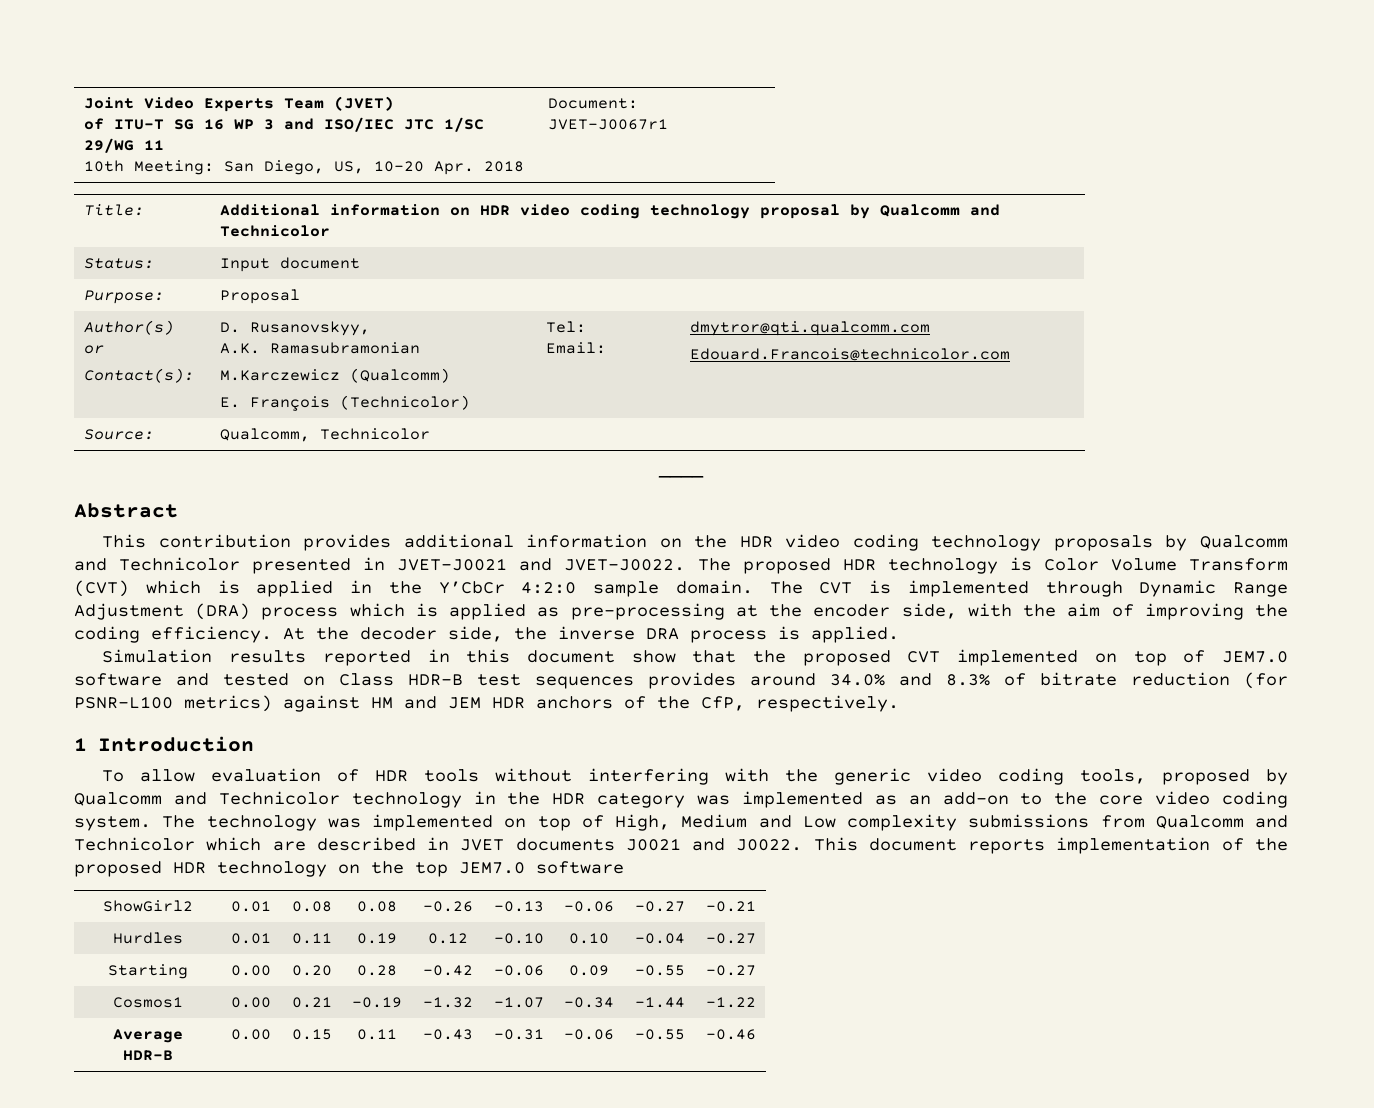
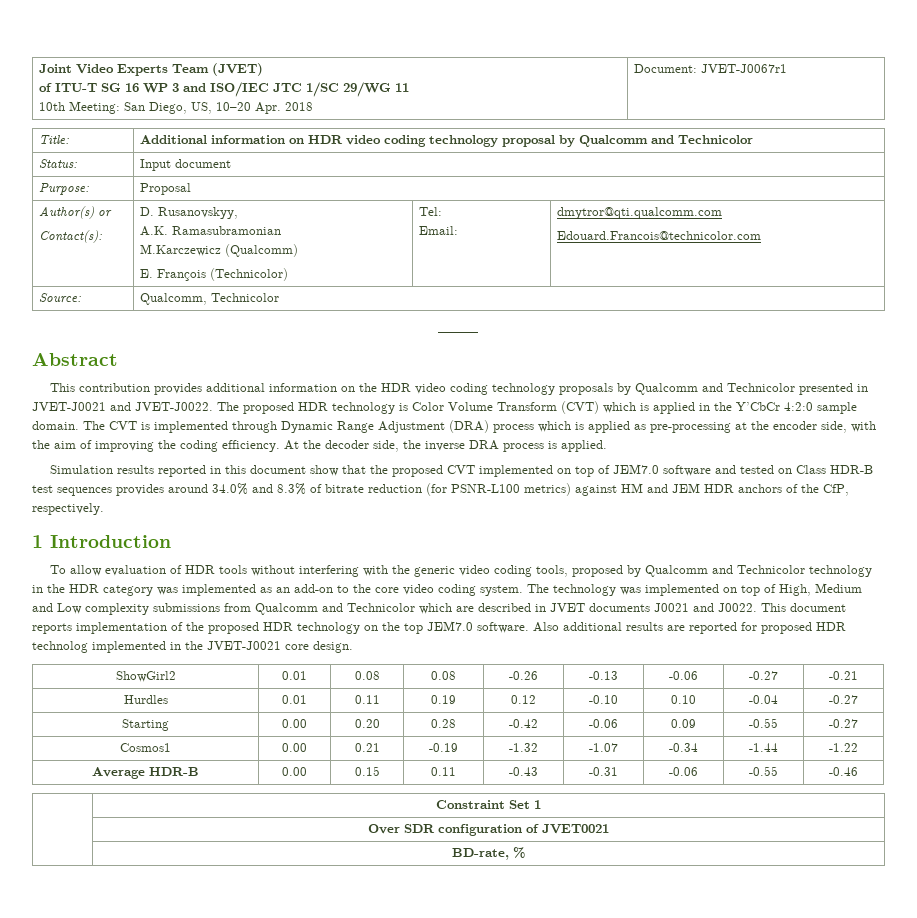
[536,861,624,874] software -> [477,622,846,634] [32,641,353,653] software. Also additional results are reported for proposed HDR technolog implemented in the JVET-J0021 core design.
(756, 1034) none -> [436,800,541,809] [368,824,609,836] [452,847,525,860] // | Constraint Set 1 // | Over SDR configuration of JVET0021 // | BD-rate, %

